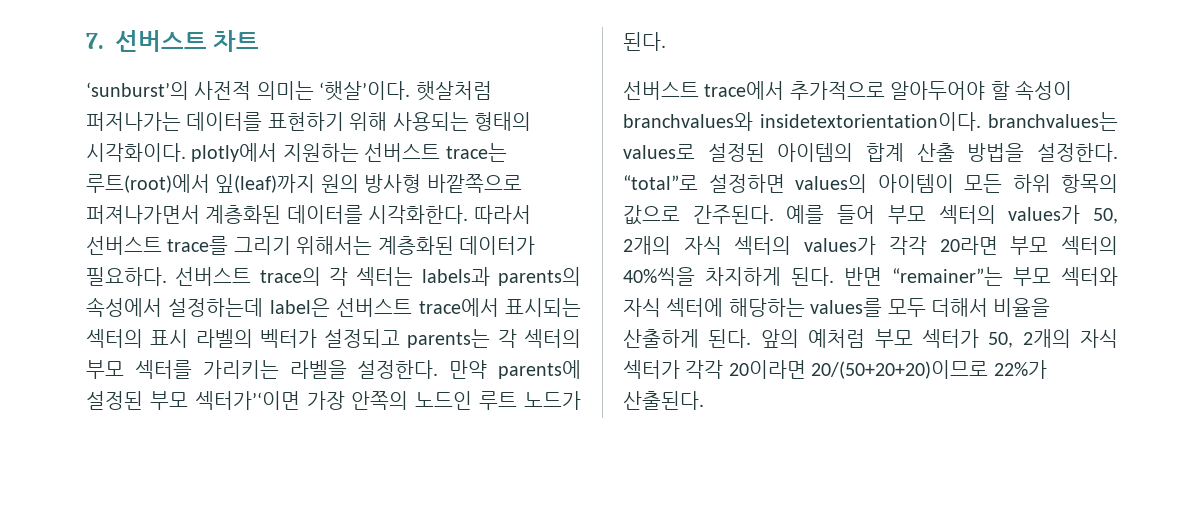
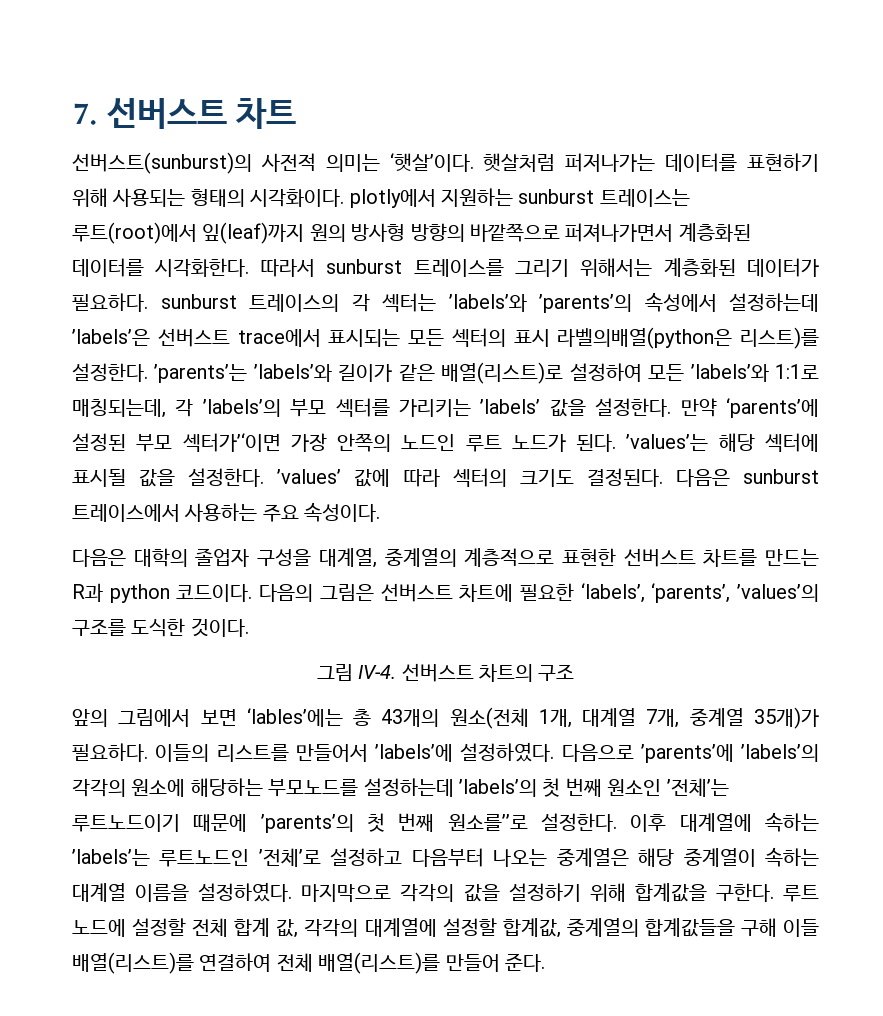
[86,81,189,100] ‘sunburst’의 -> [72,152,252,174] 선버스트(sunburst)의
[364,143,507,162] 선버스트 trace는 -> [518,189,690,207] sunburst 트레이스는
(422, 183) none -> [410,223,465,242] 방향의
[86,236,229,255] 선버스트 trace를 -> [326,259,504,277] sunburst 트레이스를
[175,267,581,286] 선버스트 trace의 각 섹터는 labels과 parents의 -> [160,293,632,313] sunburst 트레이스의 각 섹터는 ’labels’와 ’parents’의
[269,298,330,317] label은 -> [72,329,150,346] ’labels’은
(581, 307) none -> [408,329,444,346] 모든
[195,329,581,348] 라벨의 벡터가 설정되고 parents는 각 섹터의 -> [557,327,819,349] [72,362,820,384] [72,399,281,418] 라벨의배열(python은 리스트)를 설정한다. ’parents’는 ’labels’와 길이가 같은 배열(리스트)로 설정하여 모든 ’labels’와 1:1로 매칭되는데, 각 ’labels’의
[289,360,347,379] 라벨을 -> [480,399,586,417] ’labels’ 값을
[497,360,581,379] parents에 -> [725,398,819,418] ‘parents’에
[623,80,1072,100] [623,112,1118,131] [623,143,1118,162] [623,174,1118,193] [623,205,1118,225] [623,236,1118,255] [623,267,1118,286] [623,298,1051,317] [623,329,1118,348] [623,360,1047,379] [623,391,704,410] // 선버스트 trace에서 추가적으로 알아두어야 할 속성이 branchvalues와 insidetextorientation이다. branchvalues는 values로 설정된 아이템의 합계 산출 방법을 설정한다. “total”로 설정하면 values의 아이템이 모든 하위 항목의 값으로 간주된다. 예를 들어 부모 섹터의 values가 50, 2개의 자식 섹터의 values가 각각 20라면 부모 섹터의 40%씩을 차지하게 된다. 반면 “remainer”는 부모 섹터와 자식 섹터에 해당하는 values를 모두 더해서 비율을 산출하게 된다. 앞의 예처럼 부모 섹터가 50, 2개의 자식 섹터가 각각 20이라면 20/(50+20+20)이므로 22%가 산출된다. -> [626,433,819,452] [72,468,820,487] [72,502,381,522] [72,548,819,568] [72,583,819,603] [72,618,249,637] [316,663,575,682] [72,707,819,729] [72,742,819,763] [72,778,729,797] [72,812,819,833] [72,847,820,867] [72,882,820,902] [72,918,820,938] [72,952,545,974] ’values’는 해당 섹터에 표시될 값을 설정한다. ’values’ 값에 따라 섹터의 크기도 결정된다. 다음은 sunburst 트레이스에서 사용하는 주요 속성이다. // 다음은 대학의 졸업자 구성을 대계열, 중계열의 계층적으로 표현한 선버스트 차트를 만드는 R과 python 코드이다. 다음의 그림은 선버스트 차트에 필요한 ‘labels’, ‘parents’, ’values’의 구조를 도식한 것이다. // 그림 IV-4. 선버스트 차트의 구조 // 앞의 그림에서 보면 ‘lables’에는 총 43개의 원소(전체 1개, 대계열 7개, 중계열 35개)가 필요하다. 이들의 리스트를 만들어서 ’labels’에 설정하였다. 다음으로 ’parents’에 ’labels’의 각각의 원소에 해당하는 부모노드를 설정하는데 ’labels’의 첫 번째 원소인 ’전체’는 루트노드이기 때문에 ’parents’의 첫 번째 원소를’’로 설정한다. 이후 대계열에 속하는 ’labels’는 루트노드인 ’전체’로 설정하고 다음부터 나오는 중계열은 해당 중계열이 속하는 대계열 이름을 설정하였다. 마지막으로 각각의 값을 설정하기 위해 합계값을 구한다. 루트 노드에 설정할 전체 합계 값, 각각의 대계열에 설정할 합계값, 중계열의 합계값들을 구해 이들 배열(리스트)를 연결하여 전체 배열(리스트)를 만들어 준다.

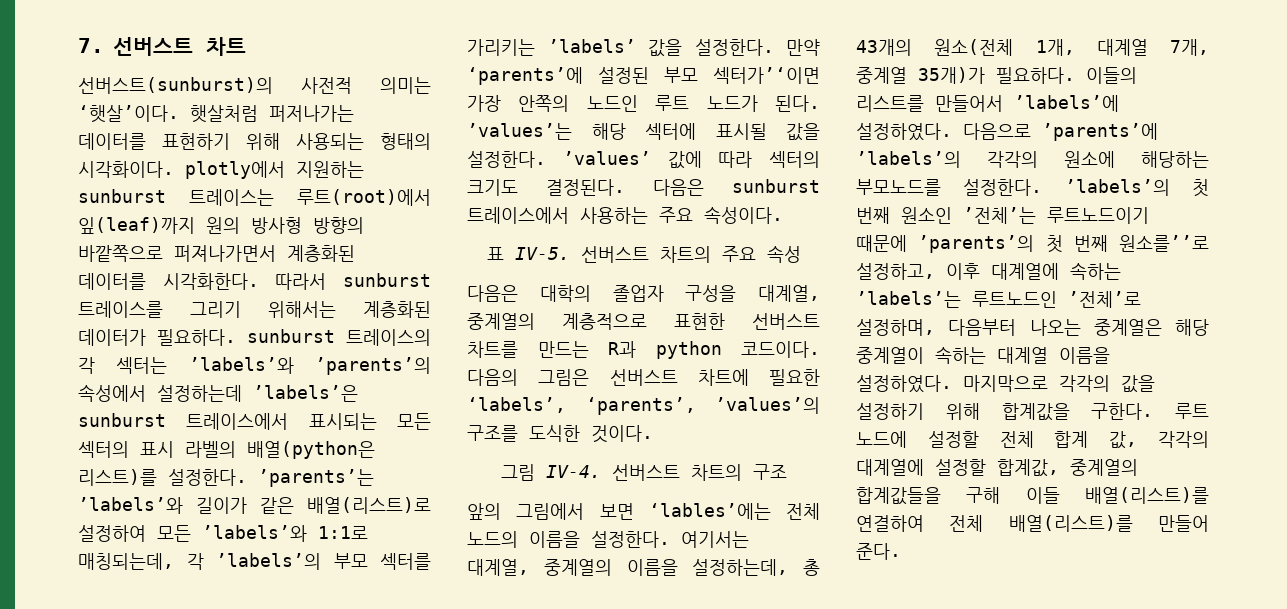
[157,328,321,347] 선버스트 trace에서 -> [78,413,289,430] sunburst 트레이스에서
[557,327,733,349] 라벨의배열(python은 -> [185,441,375,459] 라벨의 배열(python은
(381, 512) none -> [486,245,801,263] // 표 IV-5. 선버스트 차트의 주요 속성
(343, 717) none -> [786,503,820,520] [467,531,749,548] [467,559,789,576] 전체 노드의 이름을 설정한다. 여기서는 대계열, 중계열의 이름을 설정하는데,
[363,778,454,797] 설정하는데 -> [963,179,1043,196] 설정한다.
[540,813,617,832] 설정한다. -> [856,263,935,280] 설정하고,
[330,848,403,866] 설정하고 -> [856,319,935,336] 설정하며,

